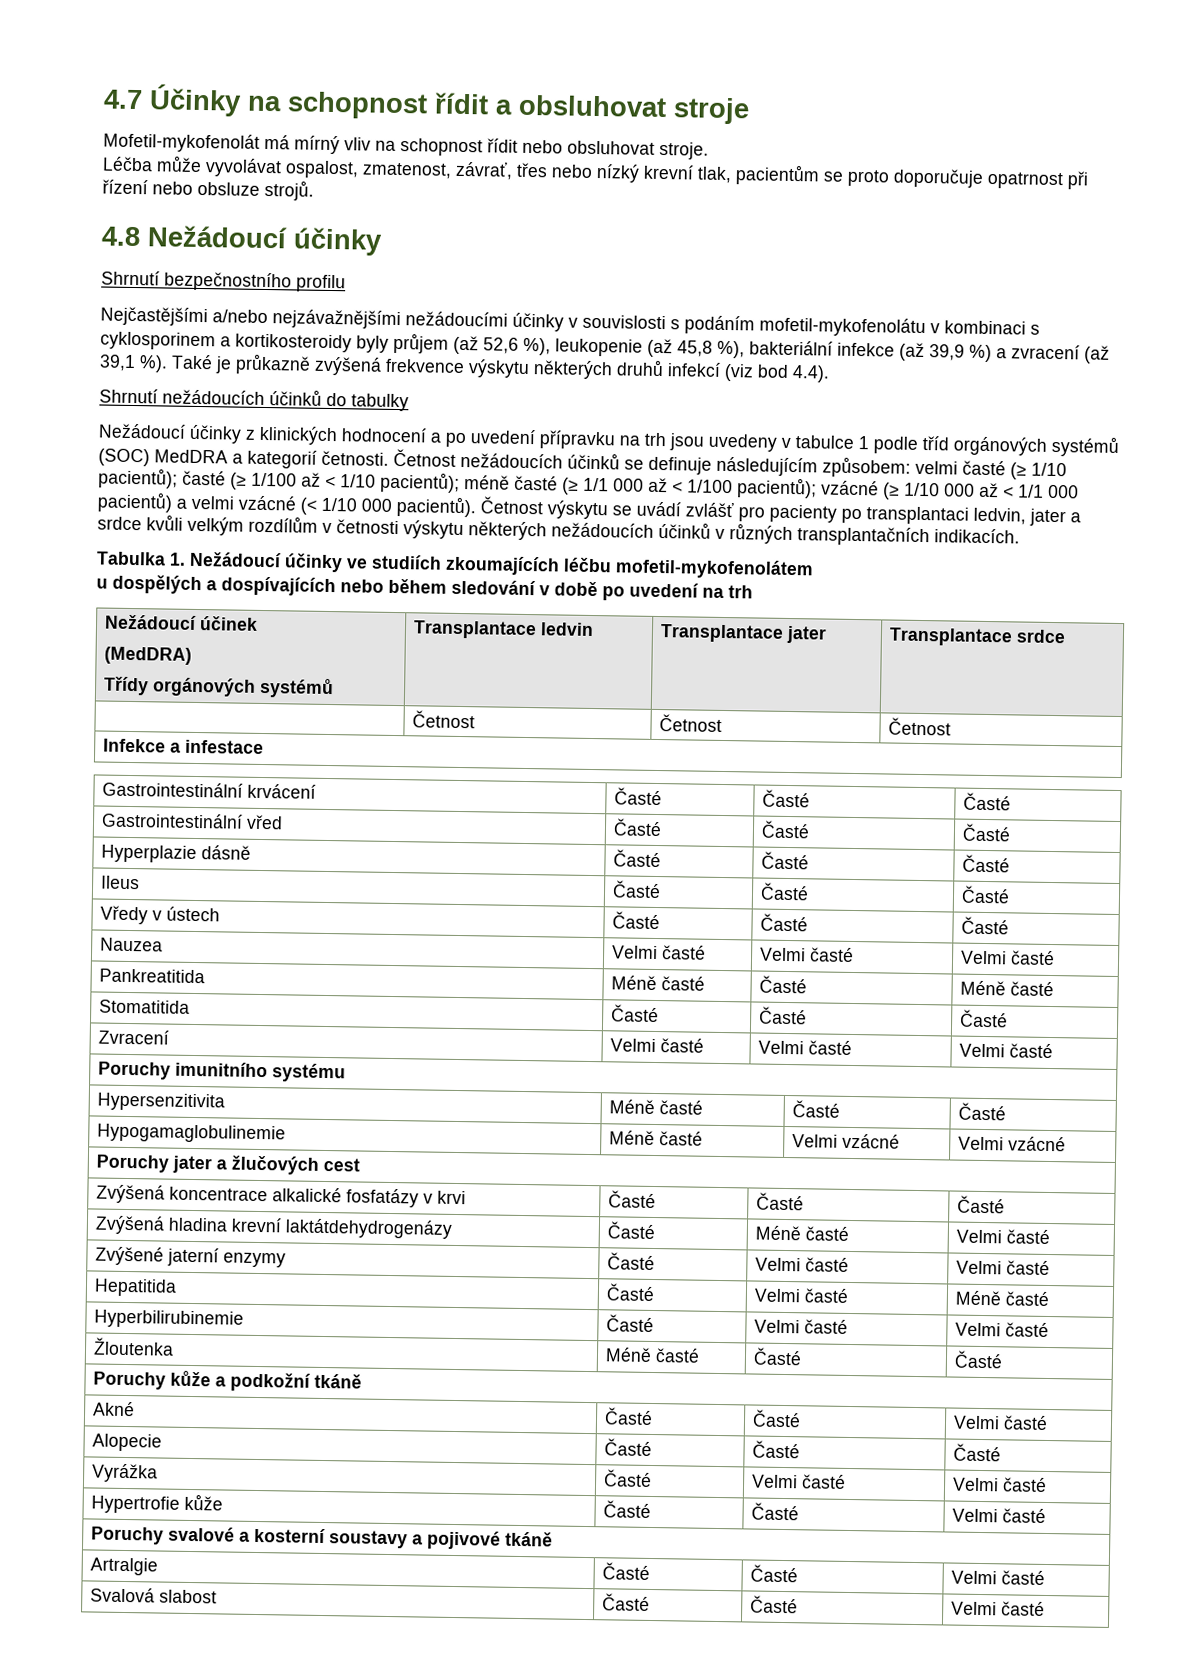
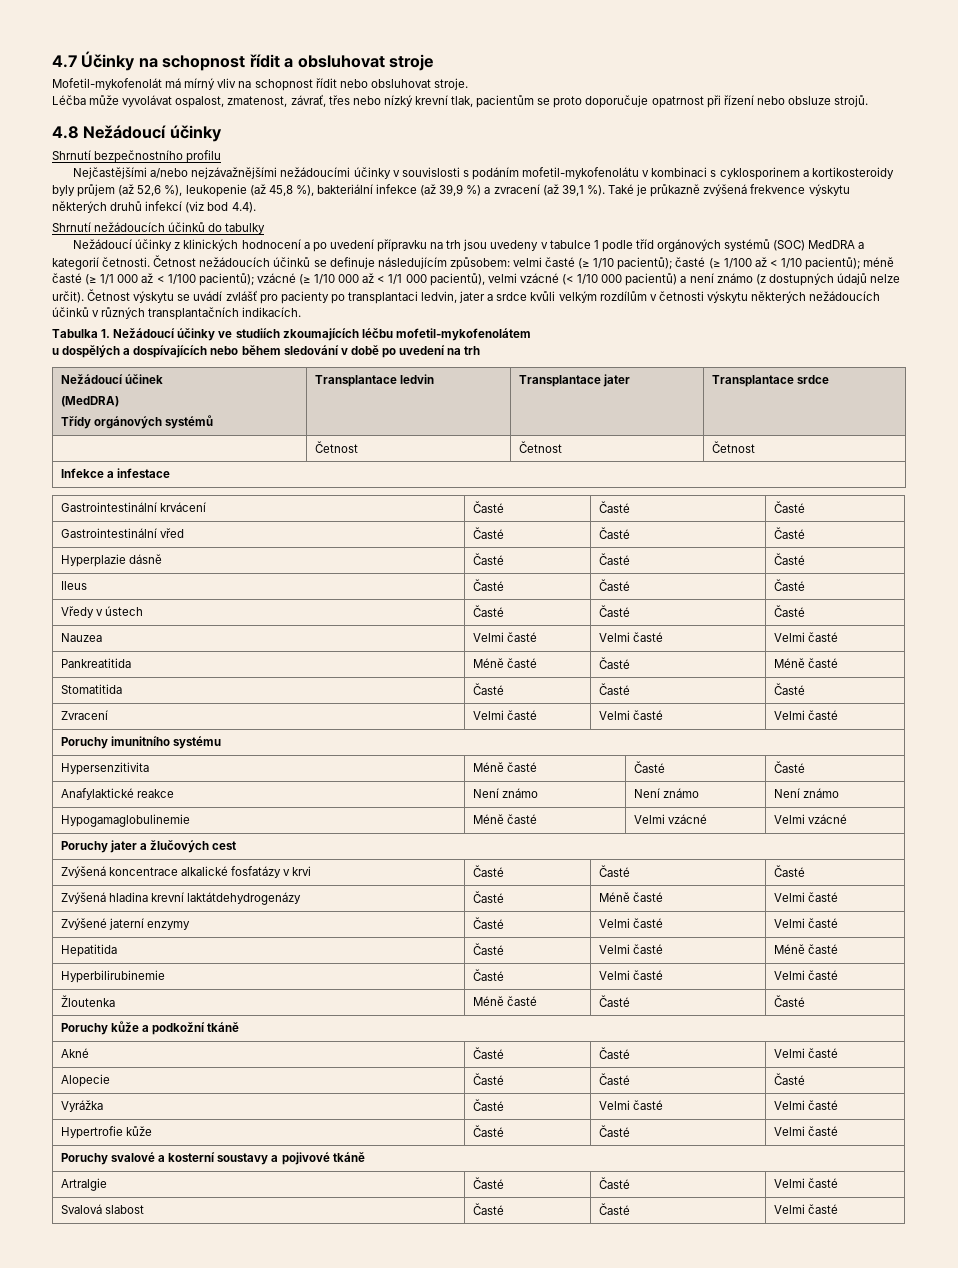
[97,491,187,513] pacientů) a -> [429,273,485,286] pacientů),
[396,496,477,518] pacientů). -> [625,273,901,286] [52,291,84,303] pacientů) a není známo (z dostupných údajů nelze určit).
(1007, 1111) none -> [60,788,174,800] [472,788,538,798] [633,788,699,798] [773,788,839,798] // Anafylaktické reakce | Není známo | Není známo | Není známo

